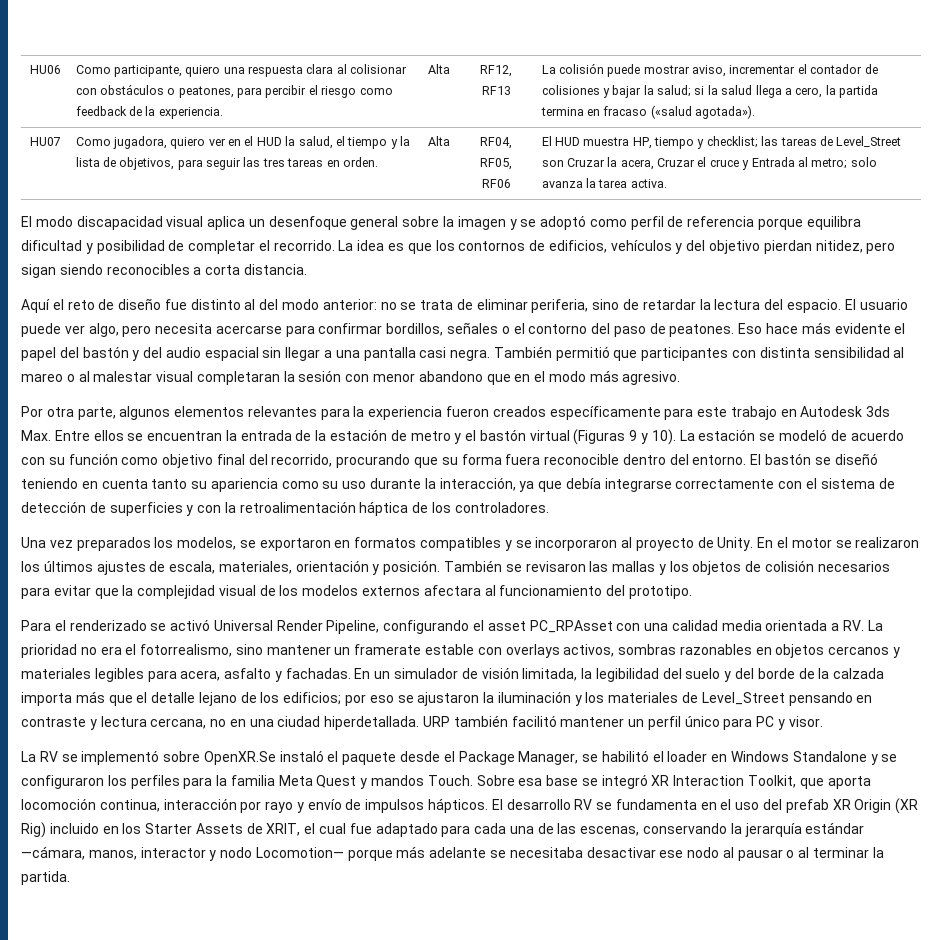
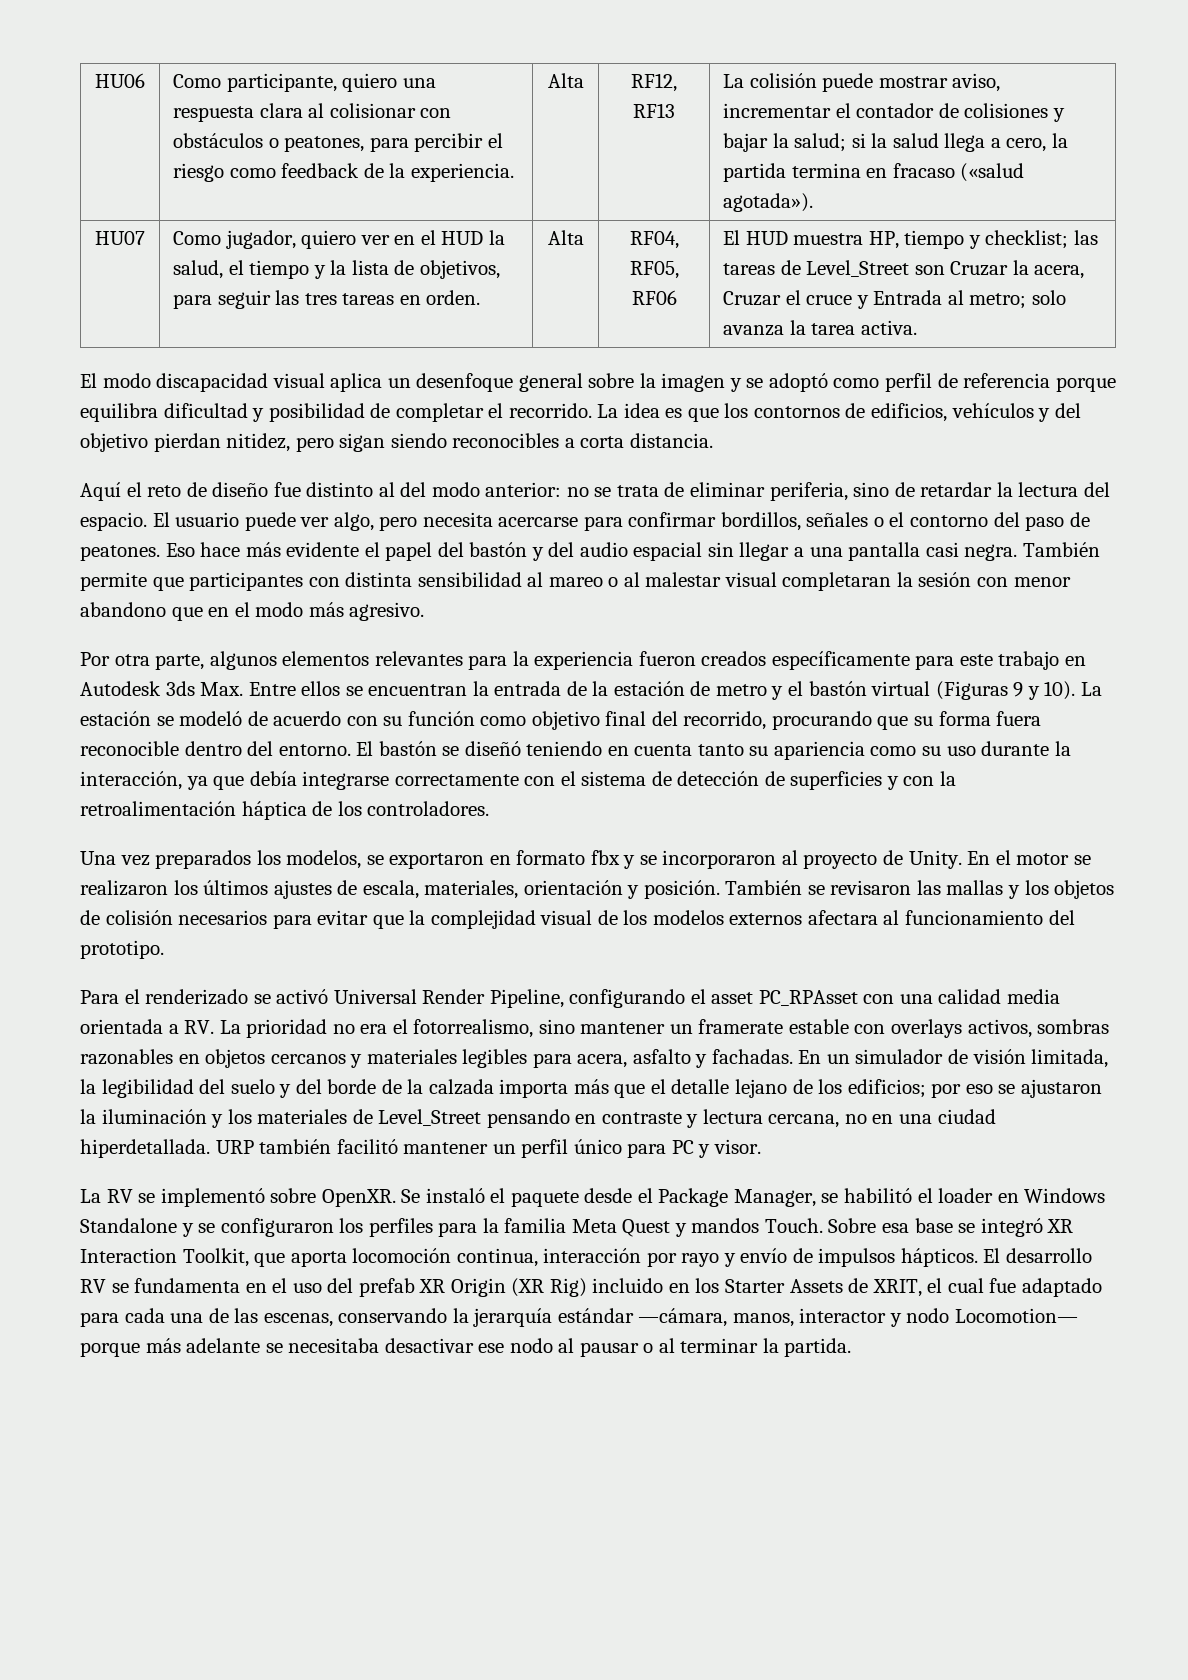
[112,136,167,149] jugadora, -> [225,230,296,249] jugador,
[555,346,610,361] permitió -> [80,572,147,591] permite
[354,537,502,551] formatos compatibles -> [516,850,620,865] formato fbx
[203,751,276,765] OpenXR.Se -> [321,1189,421,1207] OpenXR. Se

